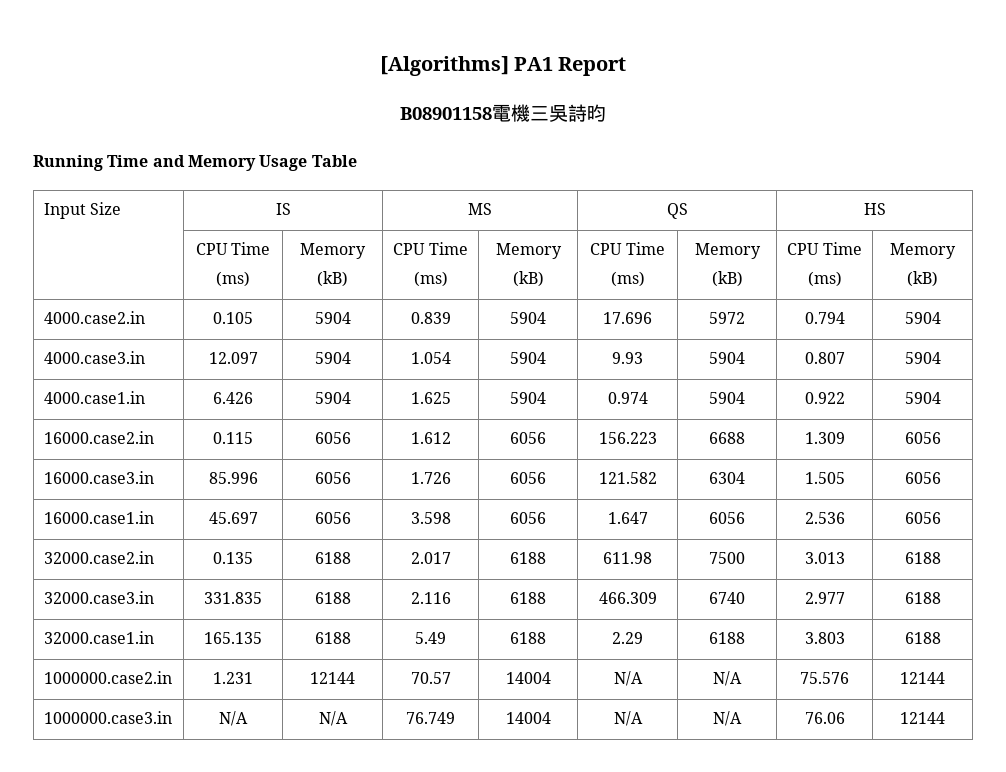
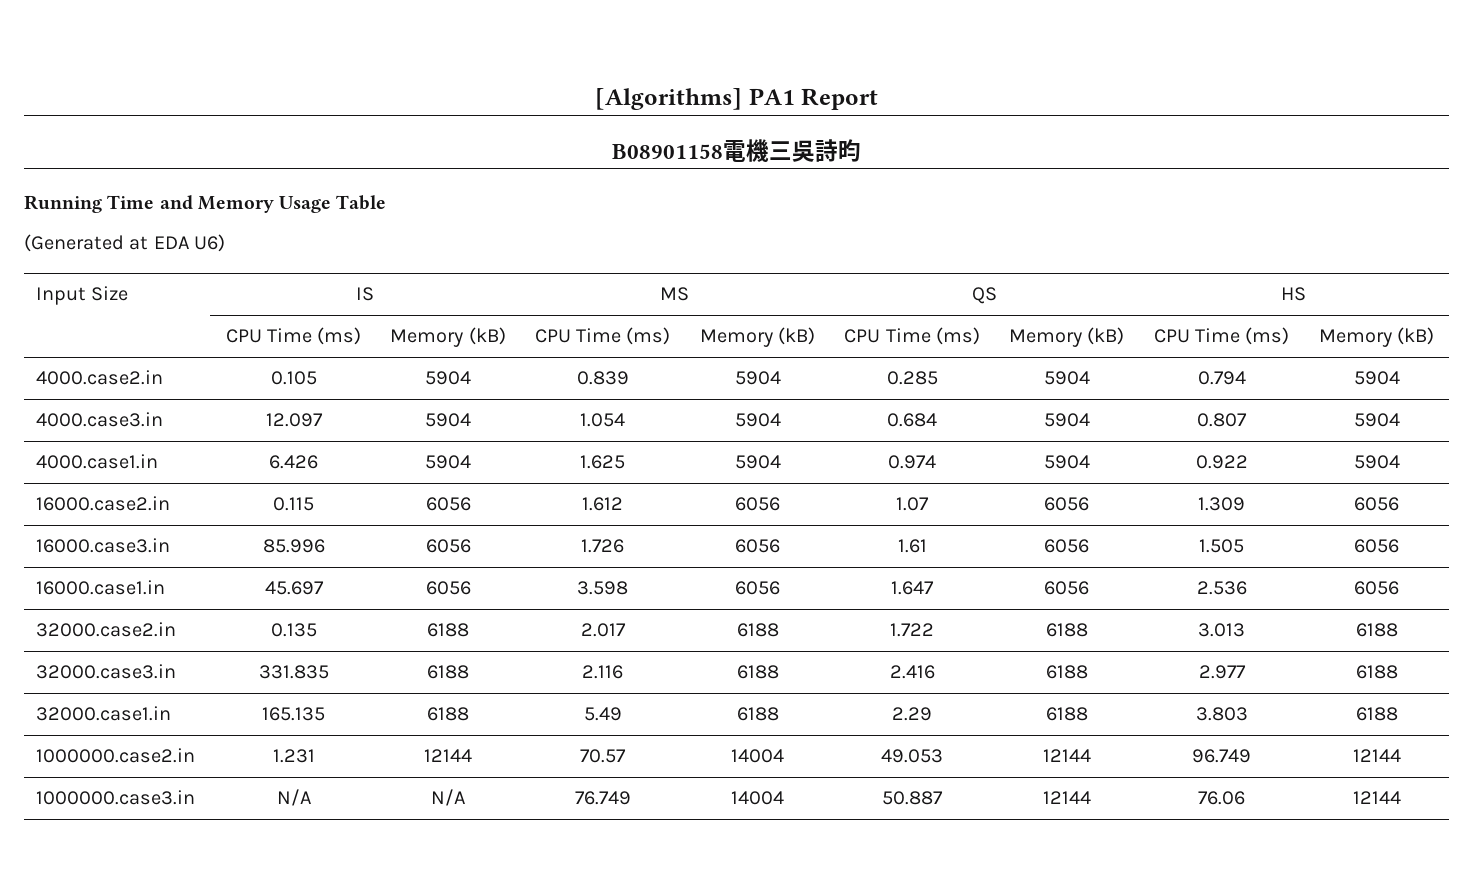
(357, 161) none -> [24,234,226,252] // (Generated at EDA U6)
[603,312,652,324] [709,312,745,324] 17.696 | 5972 -> [886,371,938,385] [1043,371,1090,385] 0.285 | 5904
[612,352,643,364] 9.93 -> [887,413,937,427] 0.684
[598,432,657,444] [709,432,745,444] 156.223 | 6688 -> [896,497,929,511] [1044,497,1089,511] 1.07 | 6056
[598,472,657,484] [709,472,745,484] 121.582 | 6304 -> [897,539,927,553] [1044,539,1089,553] 1.61 | 6056
[603,552,652,564] [709,552,745,564] 611.98 | 7500 -> [890,623,934,637] [1045,623,1088,637] 1.722 | 6188
[598,592,657,604] [709,592,745,604] 466.309 | 6740 -> [889,665,935,679] [1045,665,1088,679] 2.416 | 6188
[613,671,643,686] [713,671,742,686] [800,672,849,684] N/A | N/A | 75.576 -> [881,749,943,763] [1042,749,1091,762] [1192,749,1251,763] 49.053 | 12144 | 96.749
[613,711,643,726] [713,711,742,726] N/A | N/A -> [882,791,943,805] [1042,791,1091,804] 50.887 | 12144

